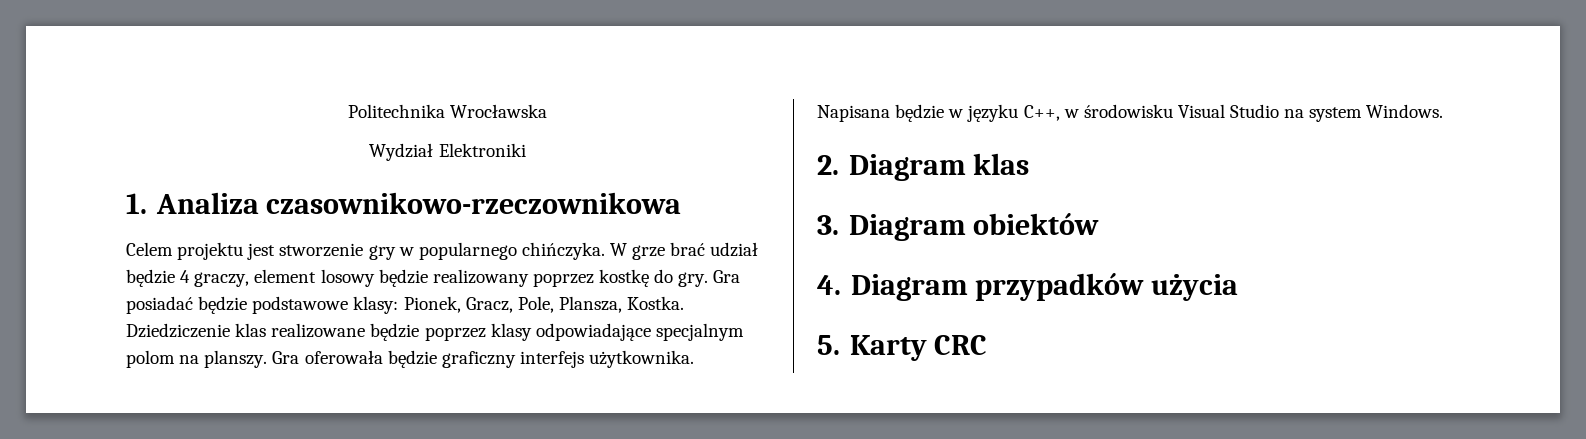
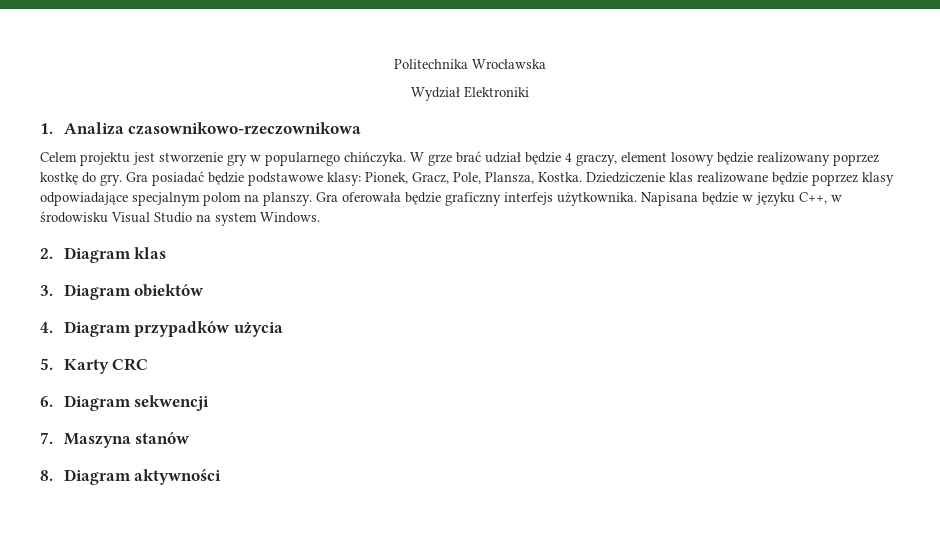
(988, 345) none -> [40,395,210,411] [40,432,191,448] [40,469,222,485] // 6. Diagram sekwencji // 7. Maszyna stanów // 8. Diagram aktywności

